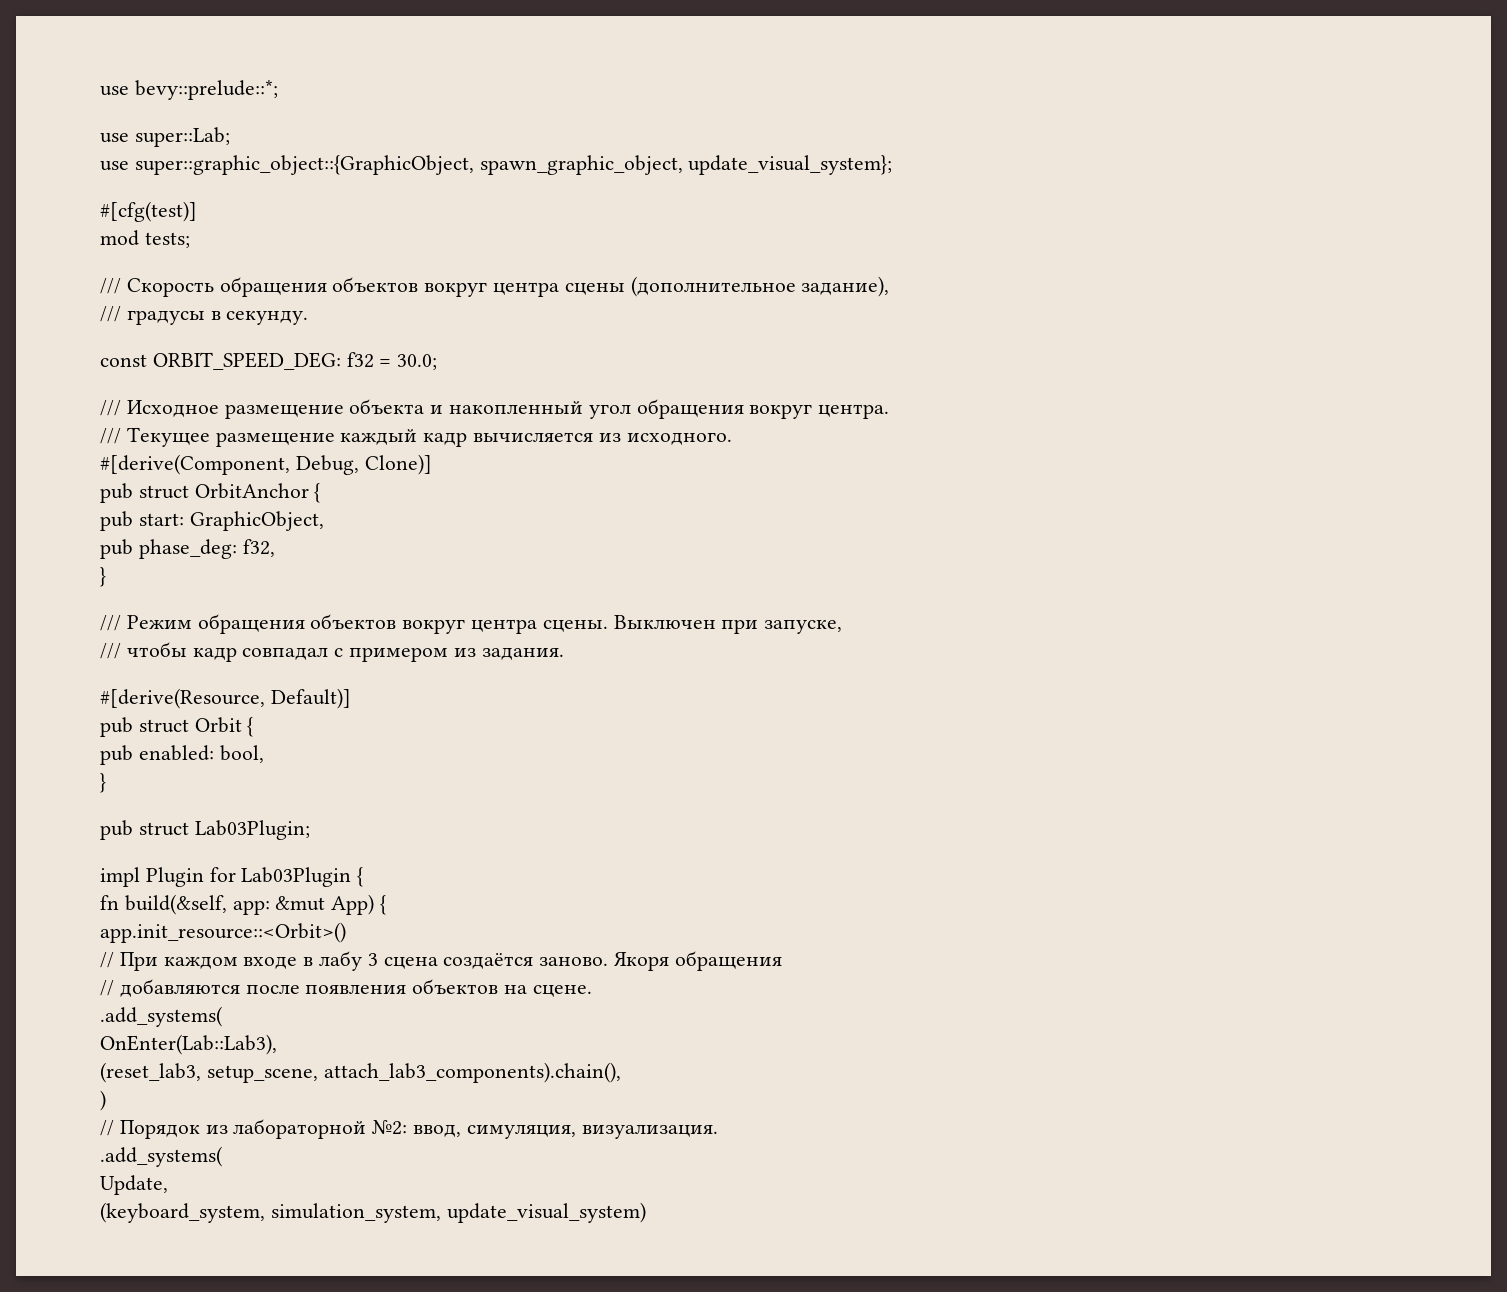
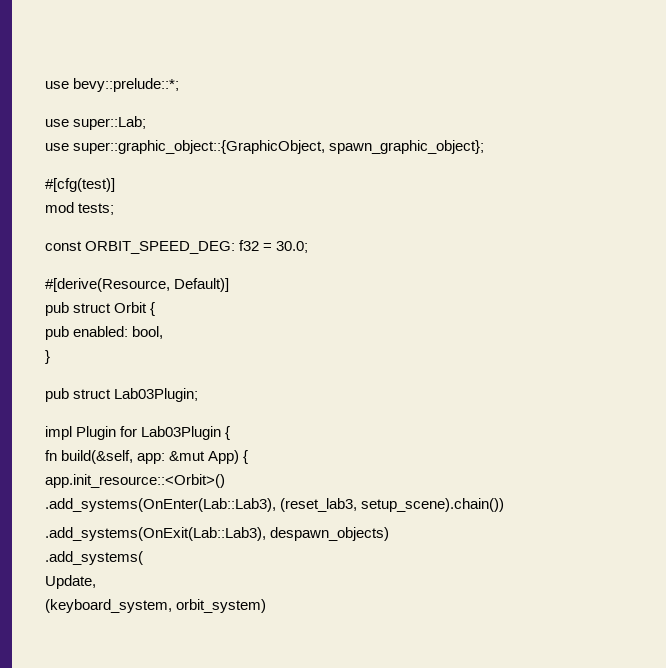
[479,155,893,175] spawn_graphic_object, update_visual_system}; -> [329,140,485,154] spawn_graphic_object};
[100,276,890,297] [100,306,309,325] // /// Скорость обращения объектов вокруг центра сцены (дополнительное задание), // /// градусы в секунду. -> (115, 209) none
[100,399,890,419] [100,427,732,447] [100,454,432,475] [100,483,321,503] [100,511,324,531] [100,539,275,559] [100,567,106,587] [100,614,843,634] [100,642,564,662] // /// Исходное размещение объекта и накопленный угол обращения вокруг центра. // /// Текущее размещение каждый кадр вычисляется из исходного. // #[derive(Component, Debug, Clone)] // pub struct OrbitAnchor { // pub start: GraphicObject, // pub phase_deg: f32, // } // /// Режим обращения объектов вокруг центра сцены. Выключен при запуске, // /// чтобы кадр совпадал с примером из задания. -> (309, 247) none
[100,951,782,971] [100,979,592,997] [100,1006,222,1027] [100,1034,277,1055] [100,1062,621,1083] [100,1090,106,1111] [100,1119,718,1139] // При каждом входе в лабу 3 сцена создаётся заново. Якоря обращения // // добавляются после появления объектов на сцене. // .add_systems( // OnEnter(Lab::Lab3), // (reset_lab3, setup_scene, attach_lab3_components).chain(), // ) // // Порядок из лабораторной №2: ввод, симуляция, визуализация. -> [45,498,505,512] [45,527,390,541] .add_systems(OnEnter(Lab::Lab3), (reset_lab3, setup_scene).chain()) // .add_systems(OnExit(Lab::Lab3), despawn_objects)
[270,1202,646,1223] simulation_system, update_visual_system) -> [176,599,267,613] orbit_system)

